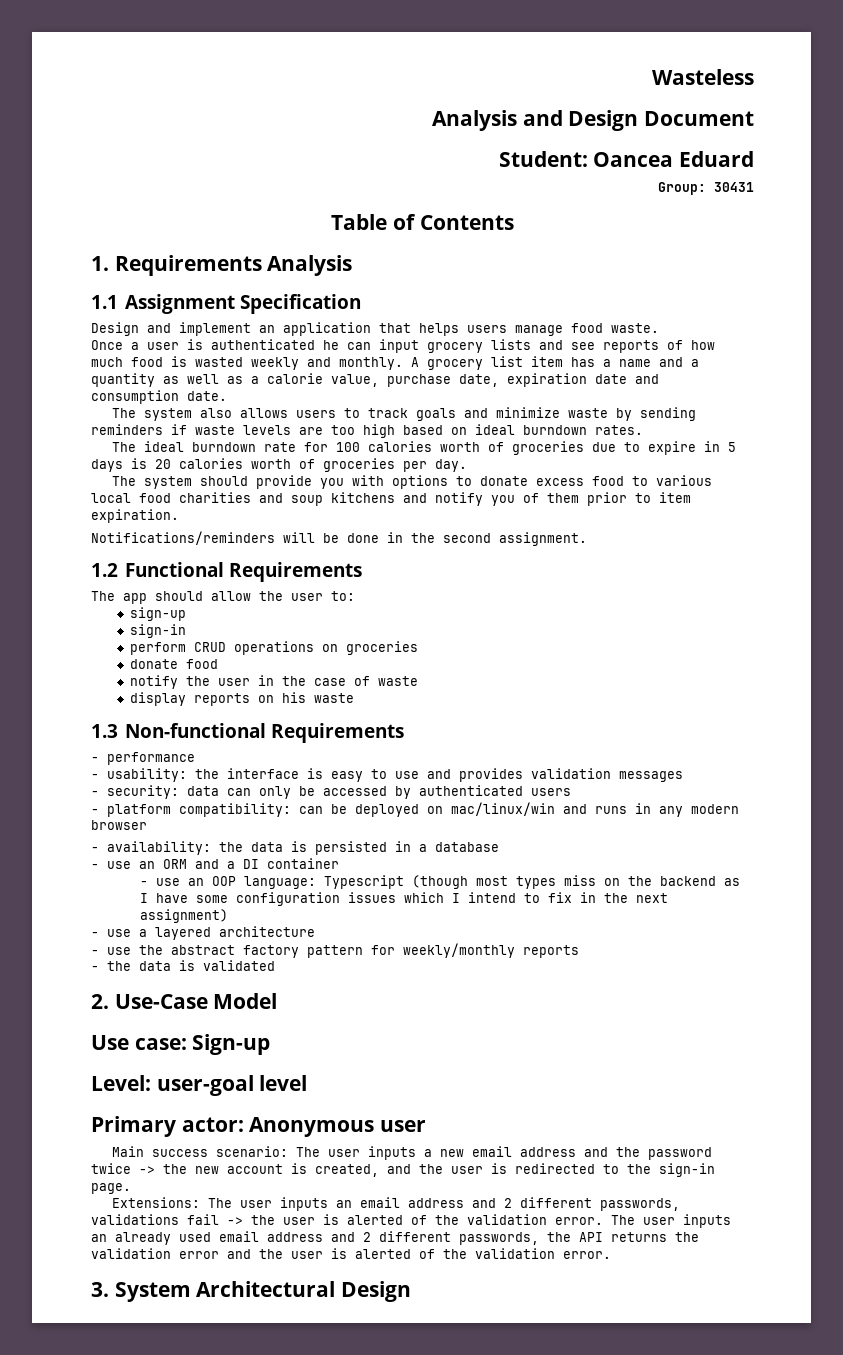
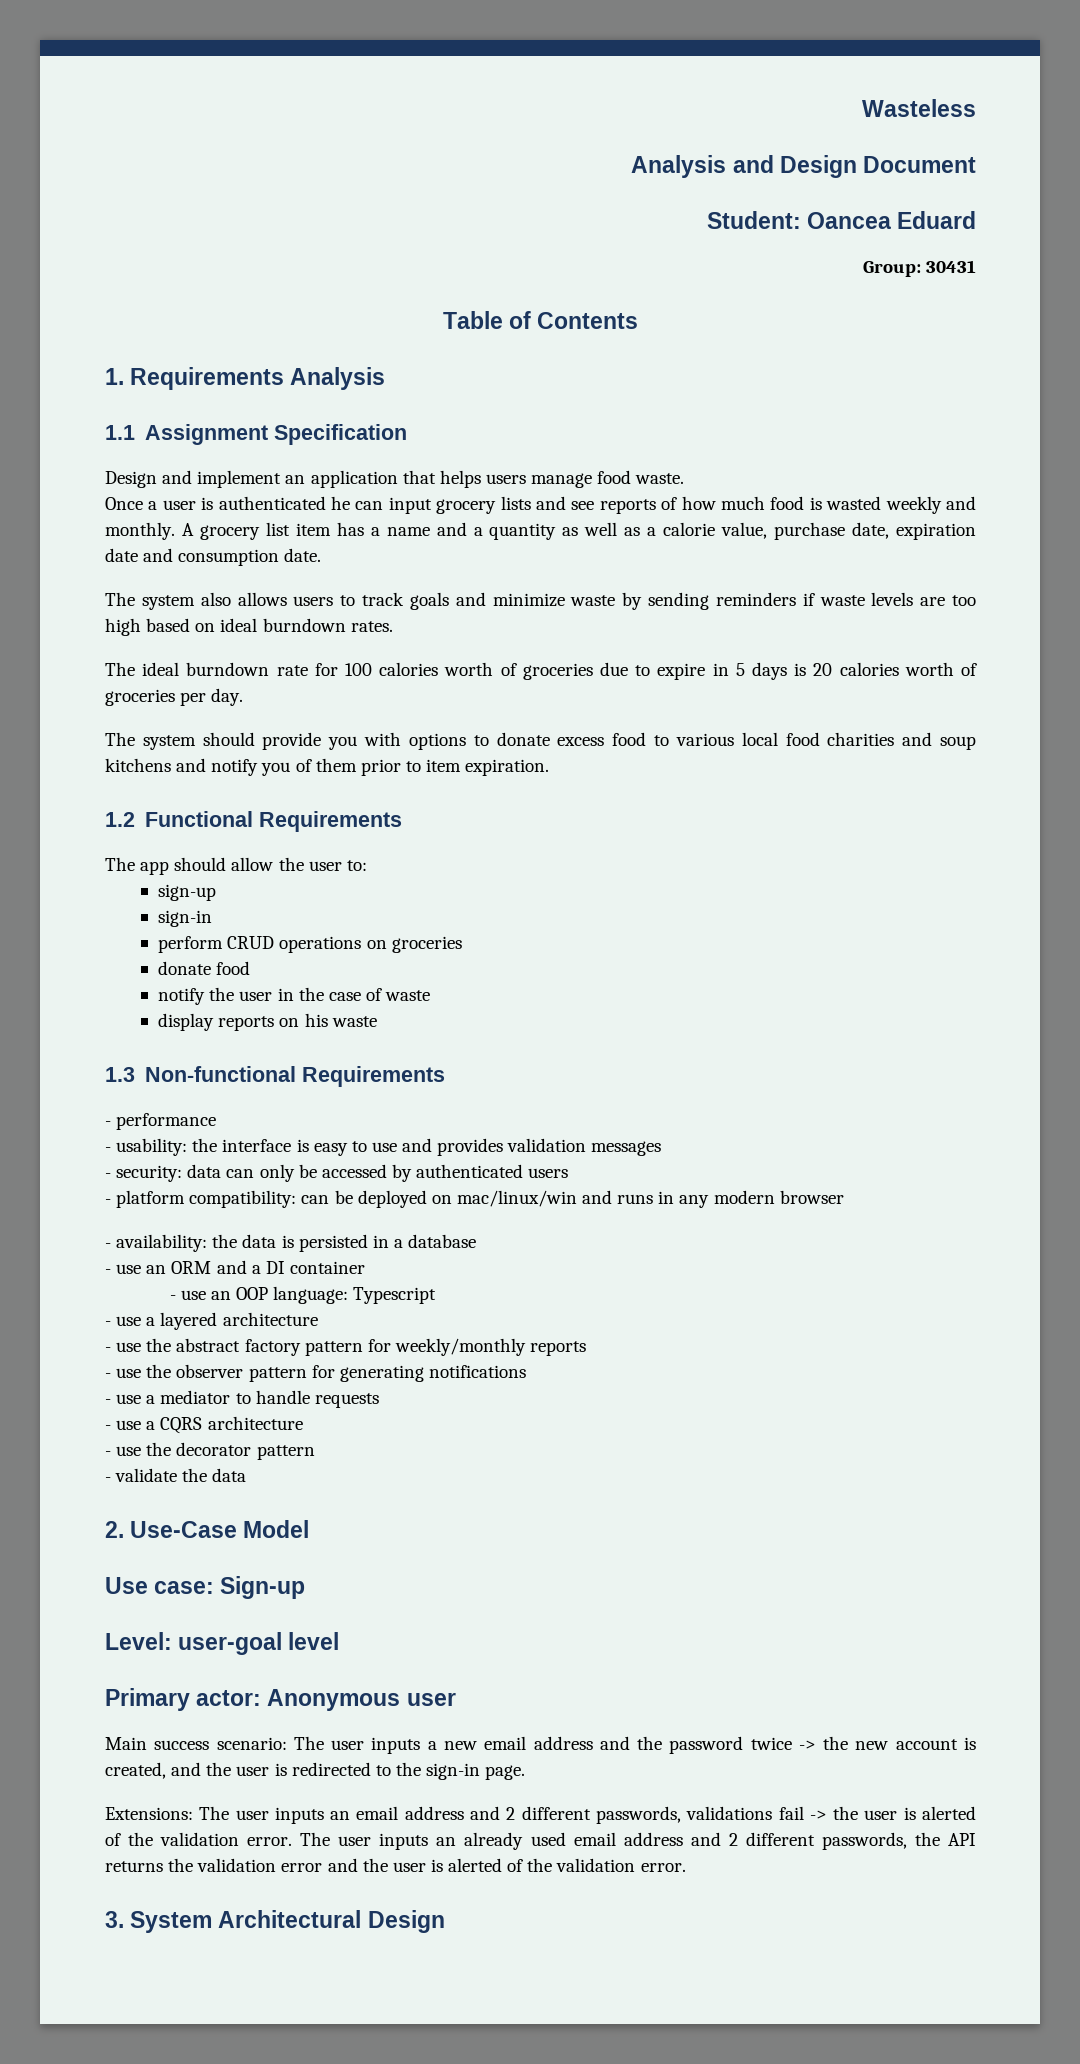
[91,531,587,546] // Notifications/reminders will be done in the second assignment. -> (550, 767) none
[411,875,740,889] [139,892,668,906] [139,909,228,923] (though most types miss on the backend as I have some configuration issues which I intend to fix in the next assignment) -> (437, 1295) none
[107,960,275,971] the data is validated -> [116,1364,526,1382] [105,1390,379,1408] [105,1416,303,1434] [105,1442,315,1460] [105,1468,247,1482] use the observer pattern for generating notifications // - use a mediator to handle requests // - use a CQRS architecture // - use the decorator pattern // - validate the data

